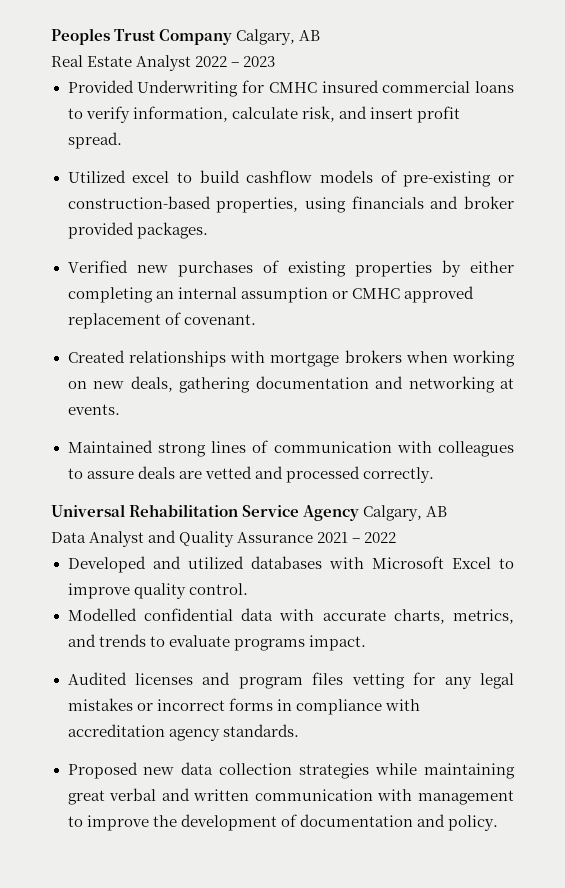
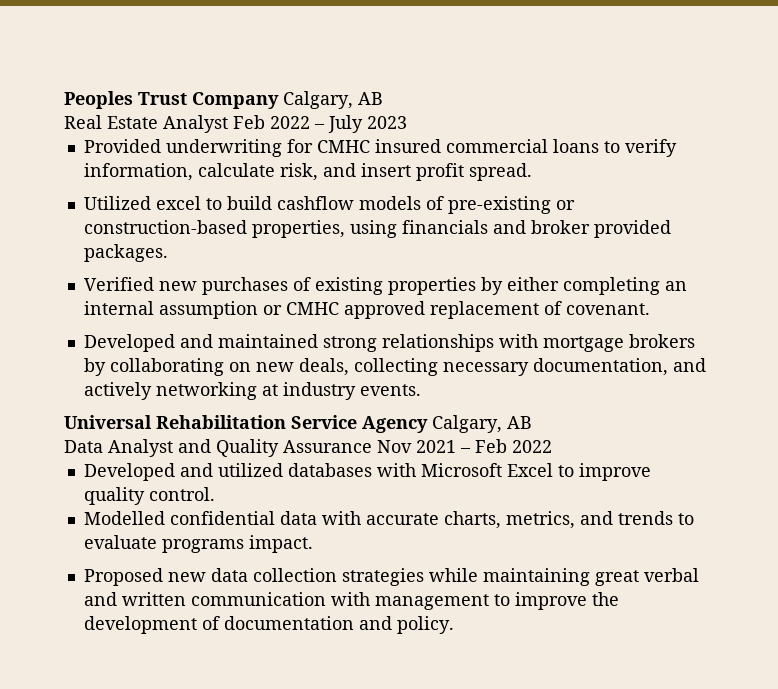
(192, 63) none -> [233,115,265,129] Feb
(240, 64) none -> [328,115,363,133] July
[137,80,239,97] Underwriting -> [165,139,282,157] underwriting
[67,350,125,363] Created -> [83,334,377,352] Developed and maintained strong
[405,350,515,367] when working -> [83,358,224,376] by collaborating
[179,376,403,393] gathering documentation and -> [353,358,706,376] [83,382,152,400] collecting necessary documentation, and actively
(514, 383) none -> [282,382,356,400] industry
[67,440,514,457] [67,466,434,483] // Maintained strong lines of communication with colleagues to assure deals are vetted and processed correctly. -> (421, 390) none
(314, 537) none -> [377,440,412,453] Nov
(361, 540) none -> [475,439,507,453] Feb
[67,672,514,689] [67,698,420,715] [67,724,299,741] // Audited licenses and program files vetting for any legal mistakes or incorrect forms in compliance with accreditation agency standards. -> (313, 544) none

